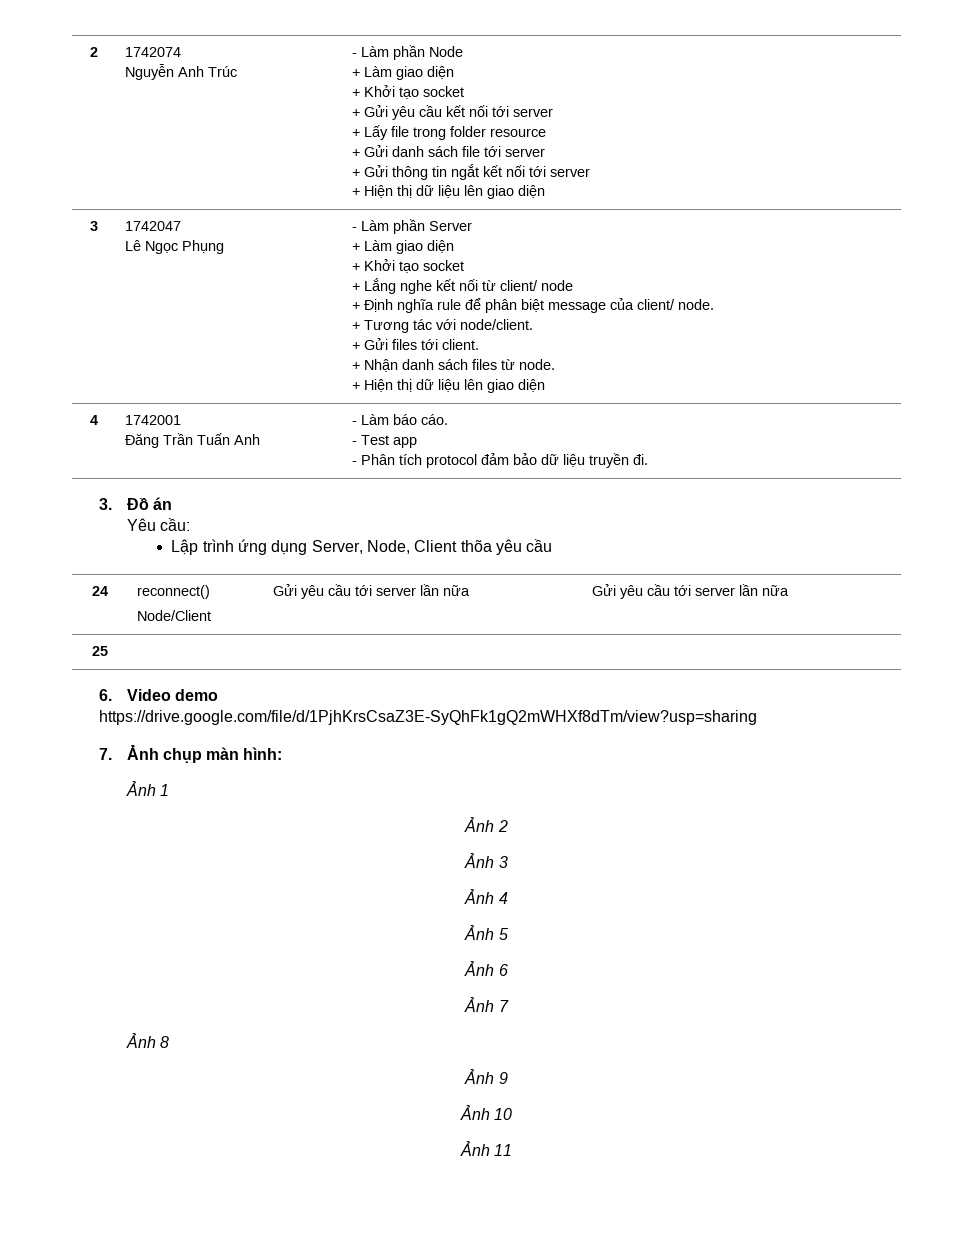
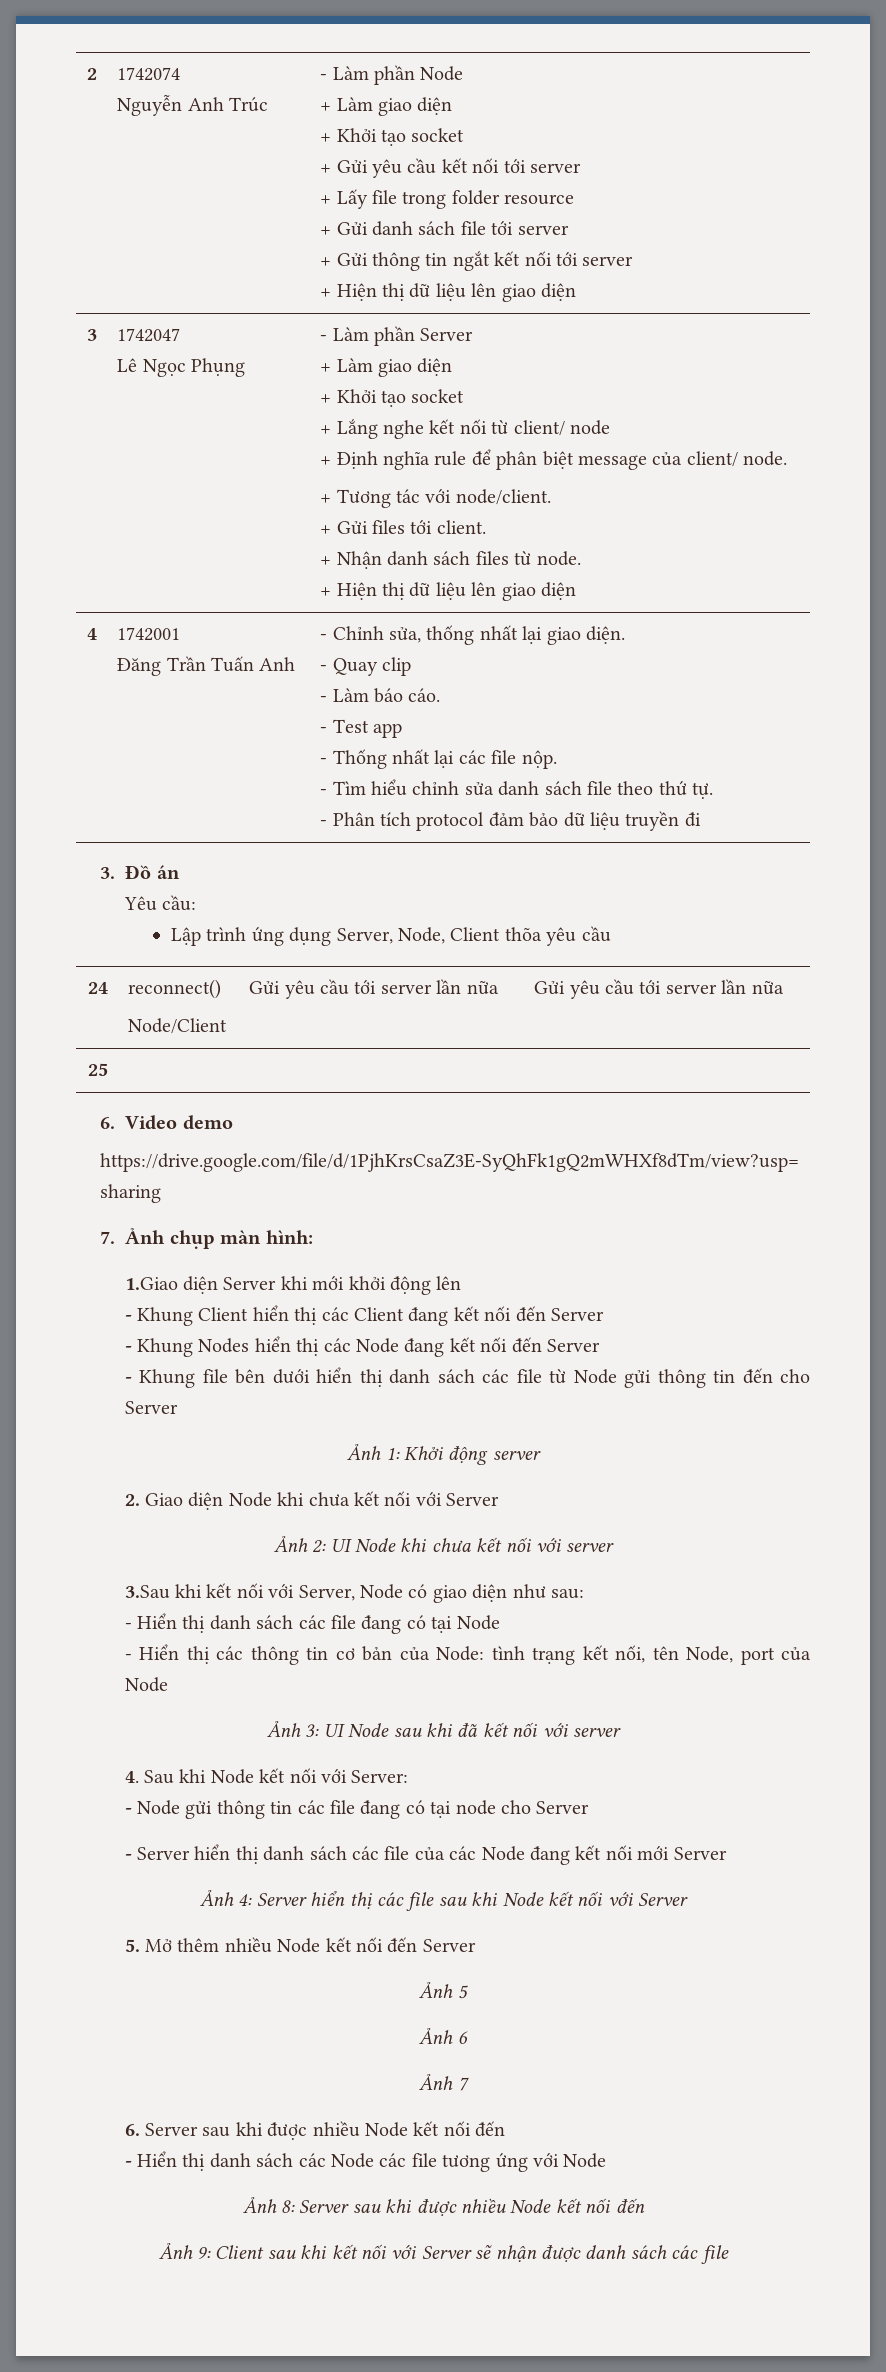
(357, 423) none -> [332,625,625,645] [320,657,411,676] [320,696,328,702] Chỉnh sửa, thống nhất lại giao diện. // - Quay clip // -
(417, 442) none -> [320,749,557,769] [320,779,714,799] // - Thống nhất lại các file nộp. // - Tìm hiểu chỉnh sửa danh sách file theo thứ tự.
[632,454,648,465] đi. -> [684,812,701,827] đi
[125,781,169,796] [464,817,508,832] [464,853,508,868] [464,889,508,904] Ảnh 1 // Ảnh 2 // Ảnh 3 // Ảnh 4 -> [124,1276,462,1295] [124,1305,605,1326] [124,1336,601,1357] [124,1367,811,1388] [124,1401,178,1414] [347,1444,541,1465] [124,1491,500,1510] [273,1536,615,1553] [124,1583,585,1603] [124,1613,500,1634] [124,1644,812,1665] [124,1677,168,1692] [267,1721,621,1737] [124,1768,409,1784] [124,1800,590,1819] [124,1844,727,1865] [199,1890,689,1911] [124,1937,476,1953] 1.Giao diện Server khi mới khởi động lên // - Khung Client hiển thị các Client đang kết nối đến Server // - Khung Nodes hiển thị các Node đang kết nối đến Server // - Khung file bên dưới hiển thị danh sách các file từ Node gửi thông tin đến cho Server // Ảnh 1: Khởi động server // 2. Giao diện Node khi chưa kết nối với Server // Ảnh 2: UI Node khi chưa kết nối với server // 3.Sau khi kết nối với Server, Node có giao diện như sau: // - Hiển thị danh sách các file đang có tại Node // - Hiển thị các thông tin cơ bản của Node: tình trạng kết nối, tên Node, port của Node // Ảnh 3: UI Node sau khi đã kết nối với server // 4. Sau khi Node kết nối với Server: // - Node gửi thông tin các file đang có tại node cho Server // - Server hiển thị danh sách các file của các Node đang kết nối mới Server // Ảnh 4: Server hiển thị các file sau khi Node kết nối với Server // 5. Mở thêm nhiều Node kết nối đến Server
[125,1033,169,1048] [464,1069,508,1084] [459,1105,513,1120] [459,1141,513,1156] Ảnh 8 // Ảnh 9 // Ảnh 10 // Ảnh 11 -> [124,2121,506,2140] [124,2151,607,2172] [242,2197,645,2216] [158,2243,729,2264] 6. Server sau khi được nhiều Node kết nối đến // - Hiển thị danh sách các Node các file tương ứng với Node // Ảnh 8: Server sau khi được nhiều Node kết nối đến // Ảnh 9: Client sau khi kết nối với Server sẽ nhận được danh sách các file

